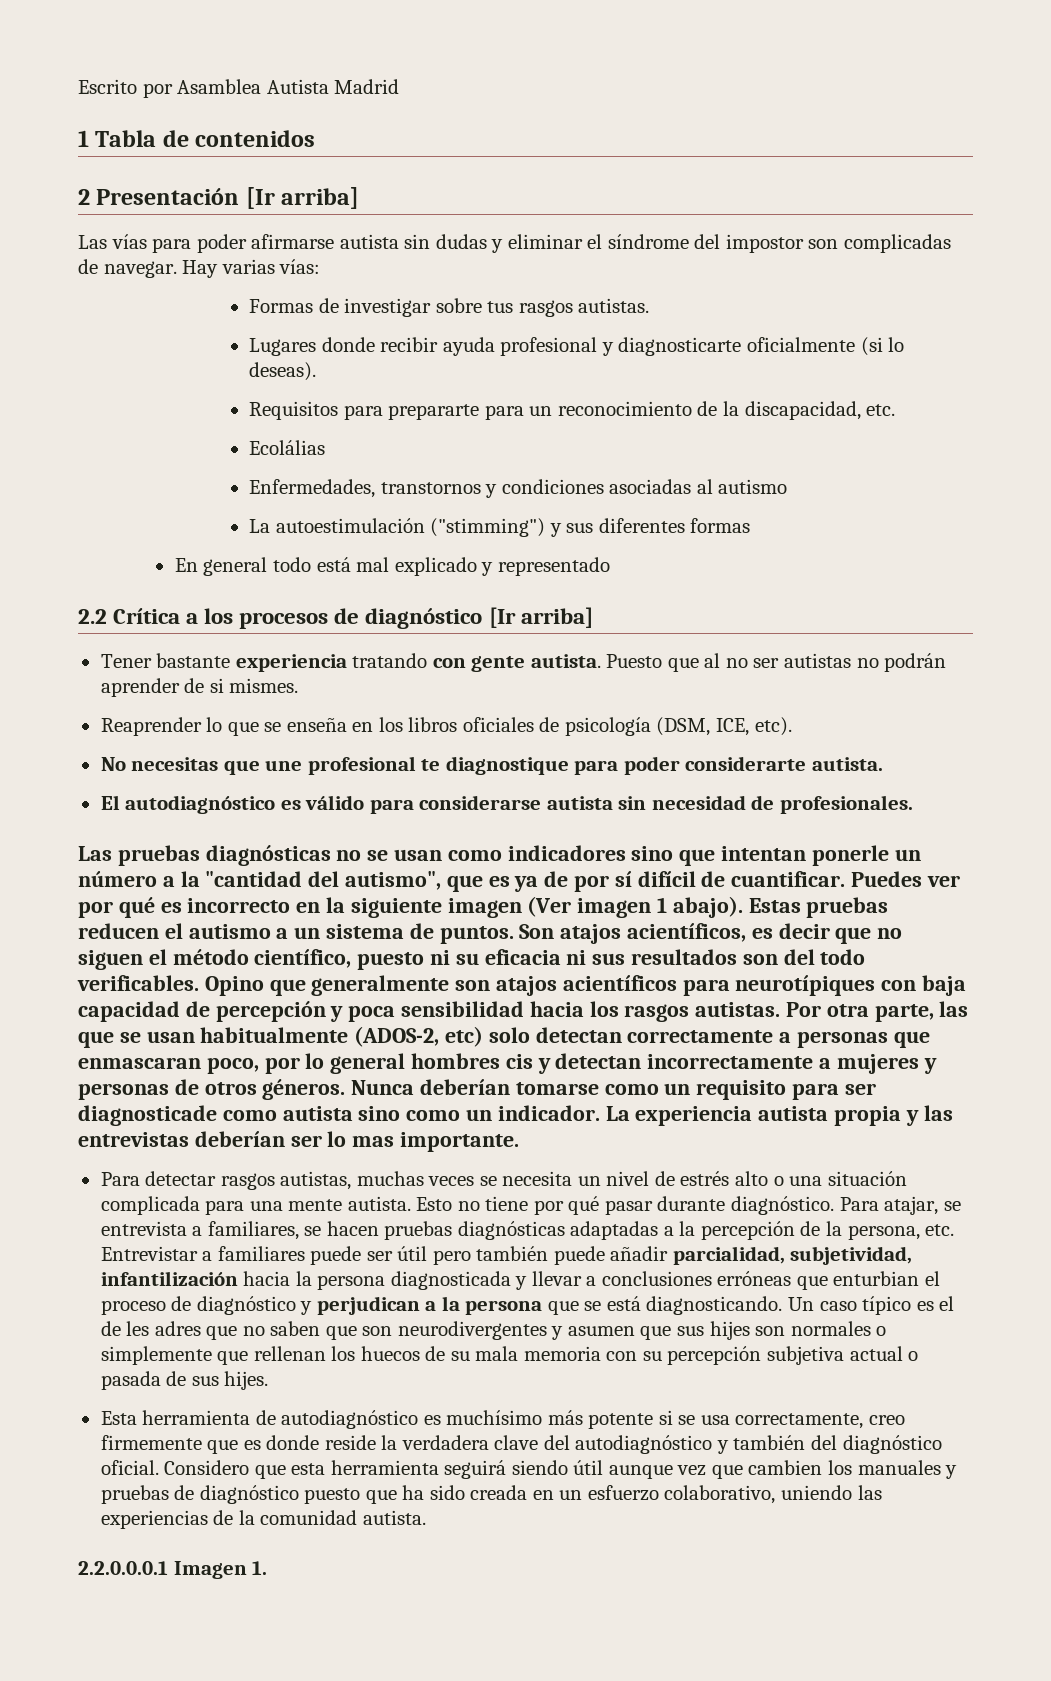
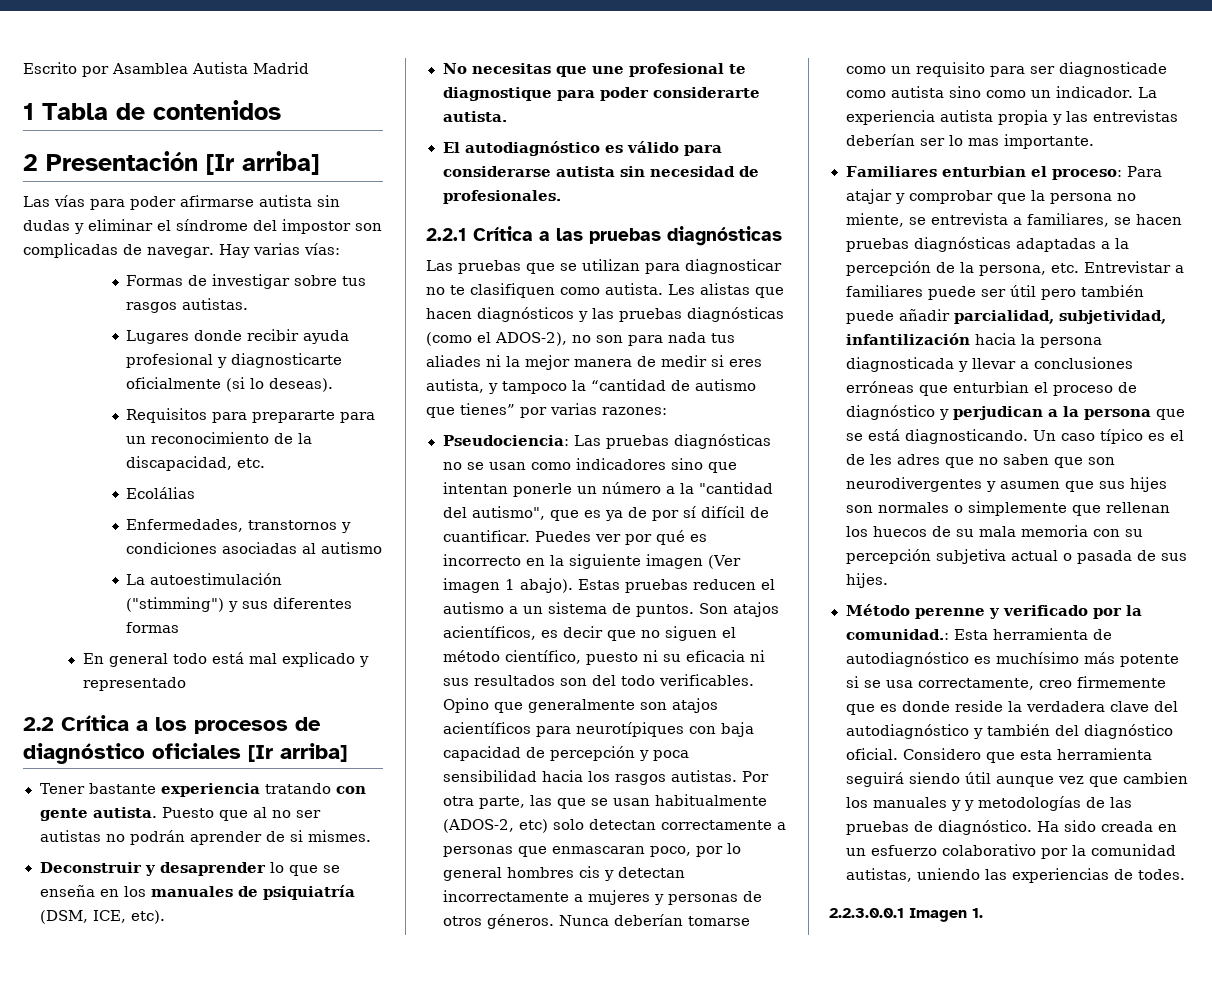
(483, 618) none -> [152,743,241,759] oficiales
[100,717,202,736] Reaprender -> [39,862,266,876] Deconstruir y desaprender
[408,717,651,736] libros oficiales de psicología -> [150,885,355,900] manuales de psiquiatría
(913, 804) none -> [426,226,782,246] [426,259,782,274] [426,283,784,298] [426,307,784,322] [426,332,735,346] [426,355,762,370] [426,379,756,394] [426,403,667,418] [442,435,569,446] 2.2.1 Crítica a las pruebas diagnósticas // Las pruebas que se utilizan para diagnosticar no te clasifiquen como autista. Les alistas que hacen diagnósticos y las pruebas diagnósticas (como el ADOS-2), no son para nada tus aliades ni la mejor manera de medir si eres autista, y tampoco la “cantidad de autismo que tienes” por varias razones: // Pseudociencia:
[100,1171,907,1190] [100,1196,939,1215] Para detectar rasgos autistas, muchas veces se necesita un nivel de estrés alto o una situación complicada para una mente autista. Esto no tiene por qué pasar durante diagnóstico. Para atajar, -> [845,166,1162,180] [845,189,1136,204] [845,213,904,227] Familiares enturbian el proceso: Para atajar y comprobar que la persona no miente,
(269, 1380) none -> [845,604,1142,619] [845,629,949,640] Método perenne y verificado por la comunidad.:
[100,1485,425,1504] pruebas de diagnóstico puesto que ha -> [963,796,1132,811] [845,820,1059,835] y metodologías de las pruebas de diagnóstico. Ha
[664,1485,882,1504] [100,1510,426,1529] [78,1561,168,1575] colaborativo, uniendo las experiencias de la comunidad autista. // 2.2.0.0.0.1 -> [941,844,1176,859] [845,868,1185,883] [829,908,904,918] colaborativo por la comunidad autistas, uniendo las experiencias de todes. // 2.2.3.0.0.1

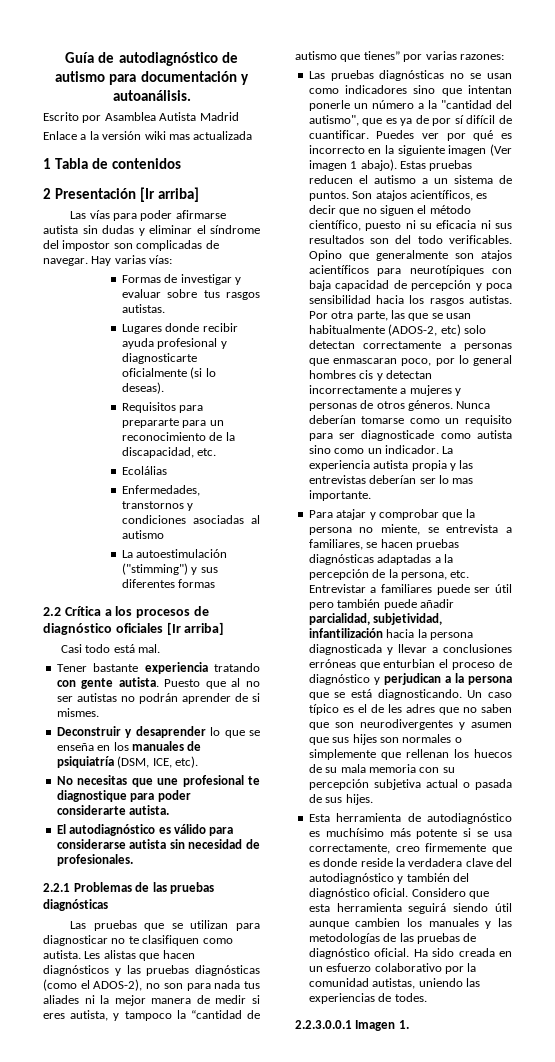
(23, 68) none -> [65,52,238,66] [55,71,249,85] [112,90,191,101] Guía de autodiagnóstico de autismo para documentación y autoanálisis. //
(309, 68) none -> [43,131,253,140] // Enlace a la versión wiki mas actualizada
(291, 281) none -> [234,277,241,285] [121,289,161,298] y evaluar
[82,652,369,667] [82,677,186,691] // En general todo está mal explicado y representado -> (216, 583) none
(347, 752) none -> [60,644,160,653] // Casi todo está mal.
[473,226,550,241] Crítica a -> [73,882,150,892] Problemas de
[442,435,569,446] Pseudociencia: -> (504, 57) none
[845,166,1122,180] Familiares enturbian el proceso: -> (371, 495) none
[845,604,1142,619] [845,629,949,640] Método perenne y verificado por la comunidad.: -> (373, 799) none
[1057,776,1118,787] vez que -> (349, 925) none
[963,800,974,811] y -> [498,918,512,927] las
[937,820,1032,835] diagnóstico. -> [308,948,410,959] diagnóstico oficial.

